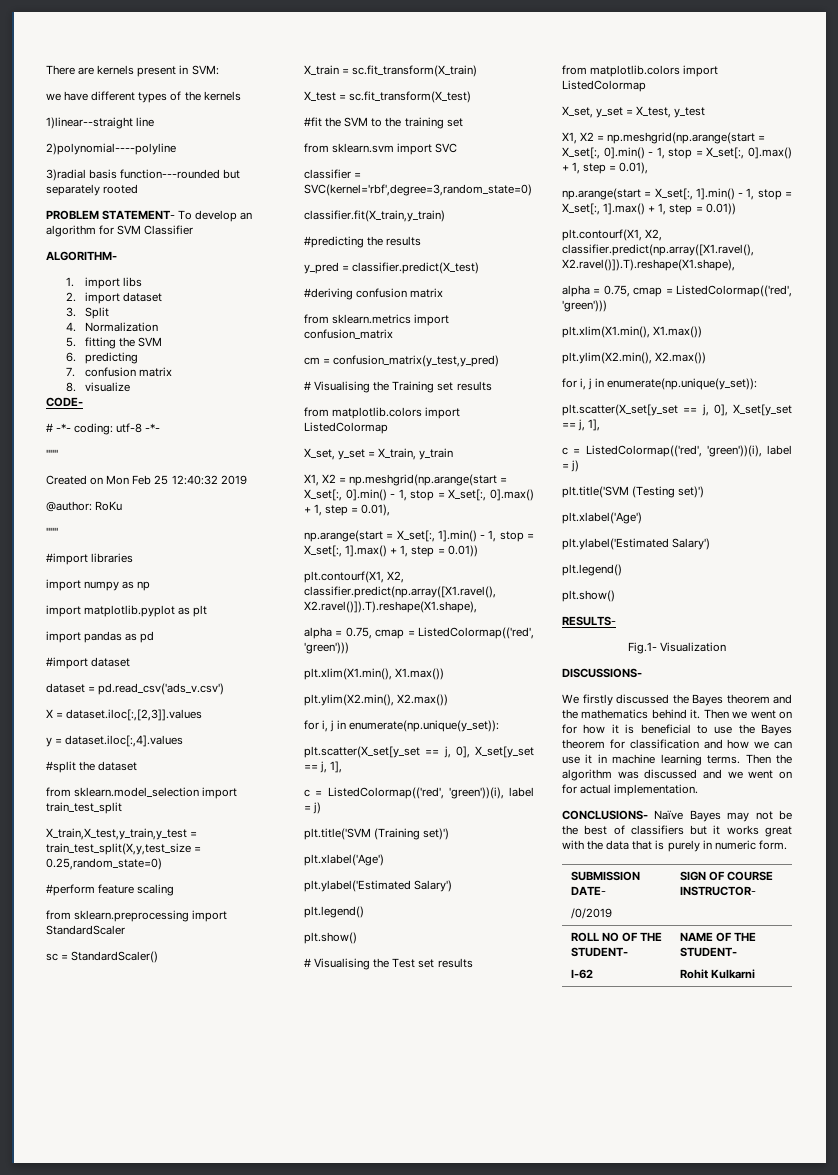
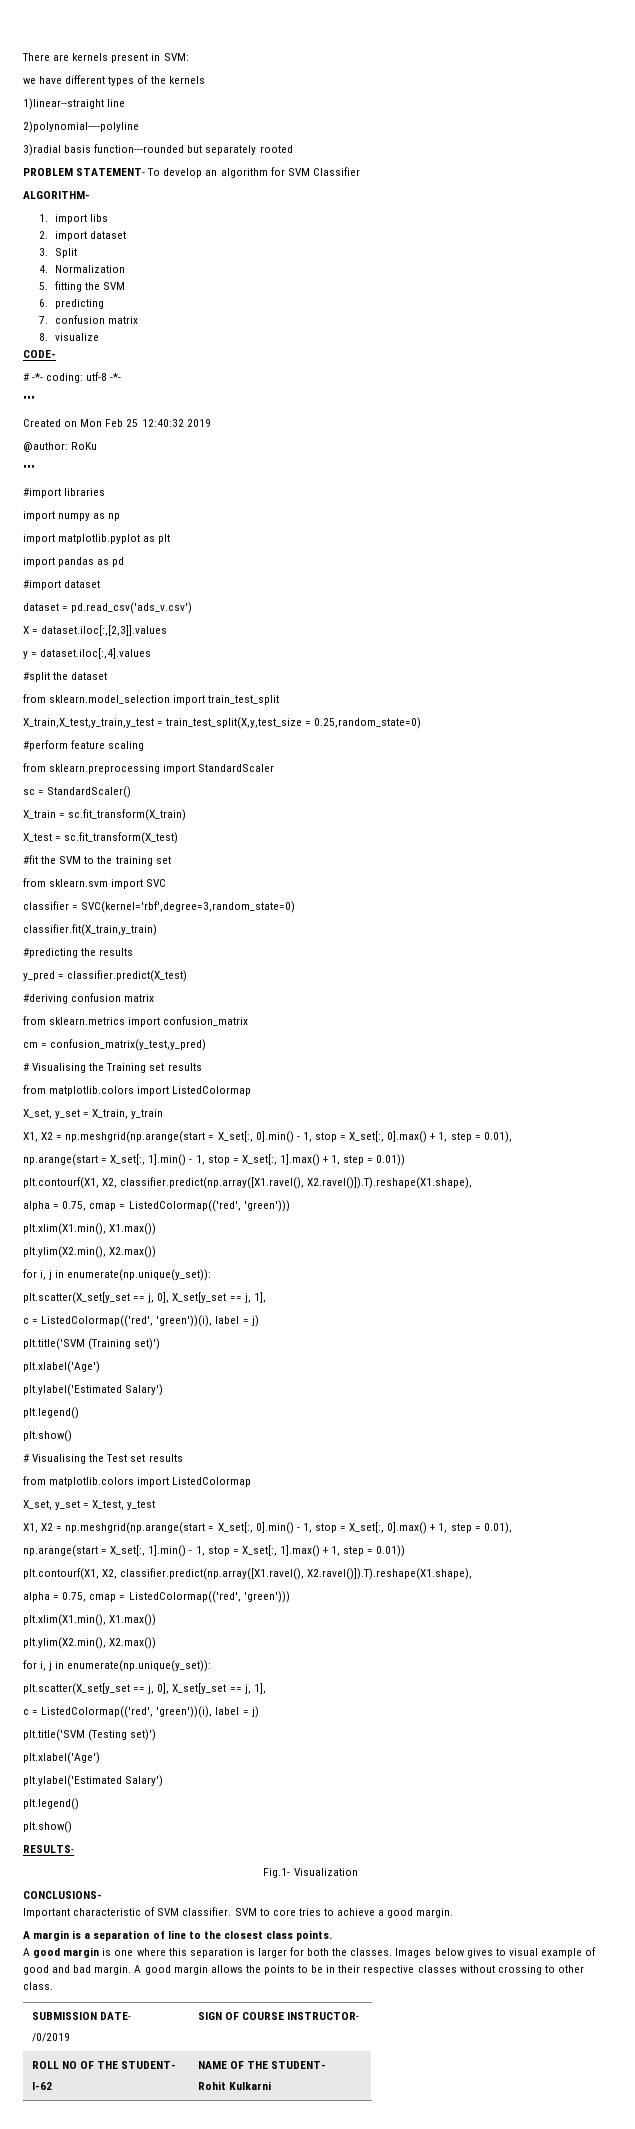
[562,668,642,678] [562,694,792,706] [562,709,792,719] [562,724,792,736] [562,739,792,749] [562,754,792,766] [562,769,792,781] [562,784,699,796] [562,810,792,822] [562,825,792,837] [562,840,787,852] DISCUSSIONS- // We firstly discussed the Bayes theorem and the mathematics behind it. Then we went on for how it is beneficial to use the Bayes theorem for classification and how we can use it in machine learning terms. Then the algorithm was discussed and we went on for actual implementation. // CONCLUSIONS- Naïve Bayes may not be the best of classifiers but it works great with the data that is purely in numeric form. -> [23,1891,102,1899] [23,1907,454,1918] [23,1930,333,1941] [23,1947,597,1958] [23,1965,584,1975] [23,1982,53,1990] CONCLUSIONS- // Important characteristic of SVM classifier. SVM to core tries to achieve a good margin. // A margin is a separation of line to the closest class points. // A good margin is one where this separation is larger for both the classes. Images below gives to visual example of good and bad margin. A good margin allows the points to be in their respective classes without crossing to other class.

